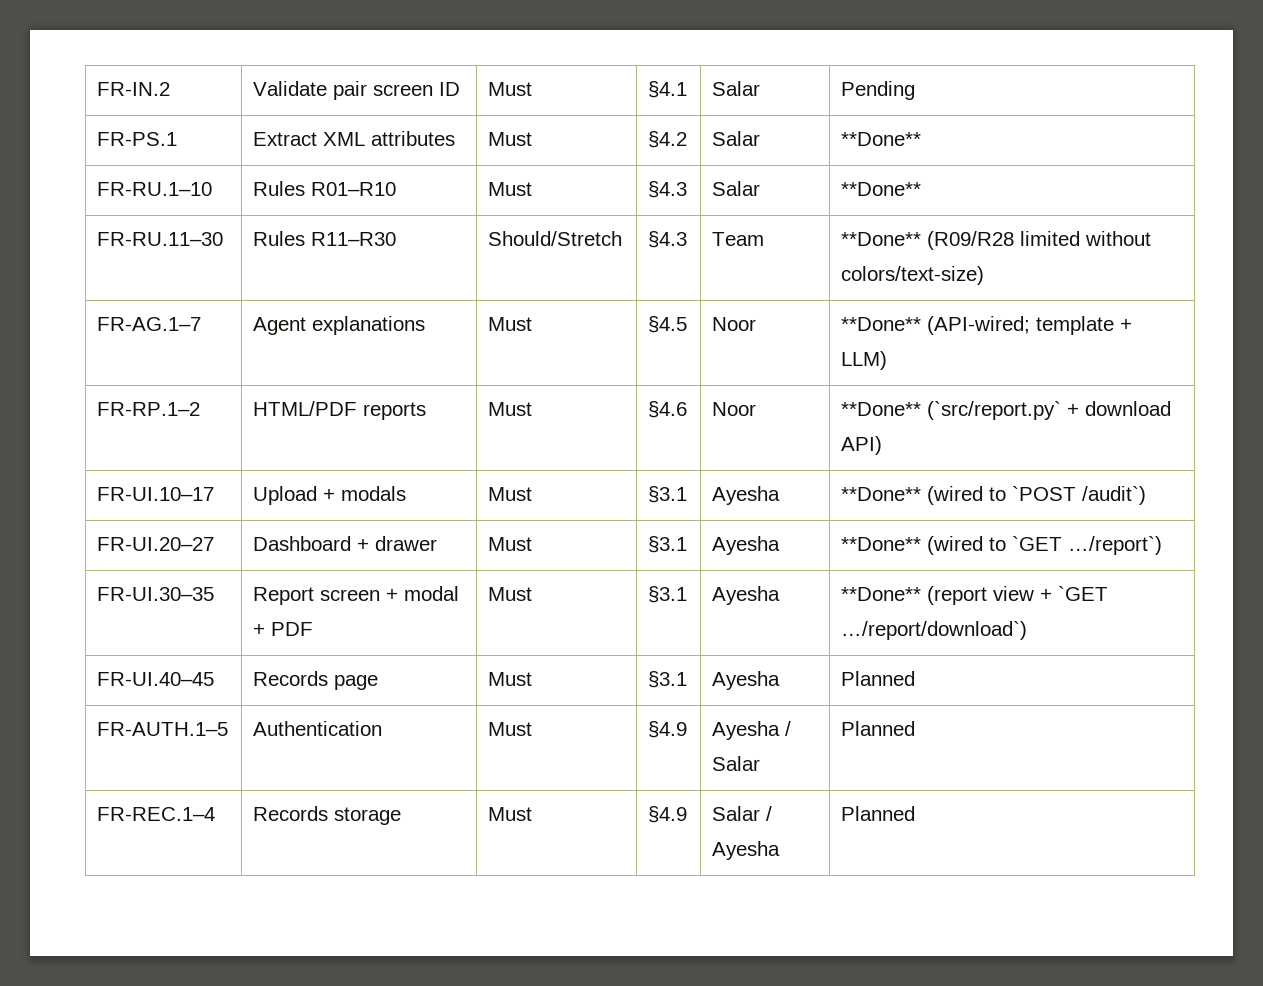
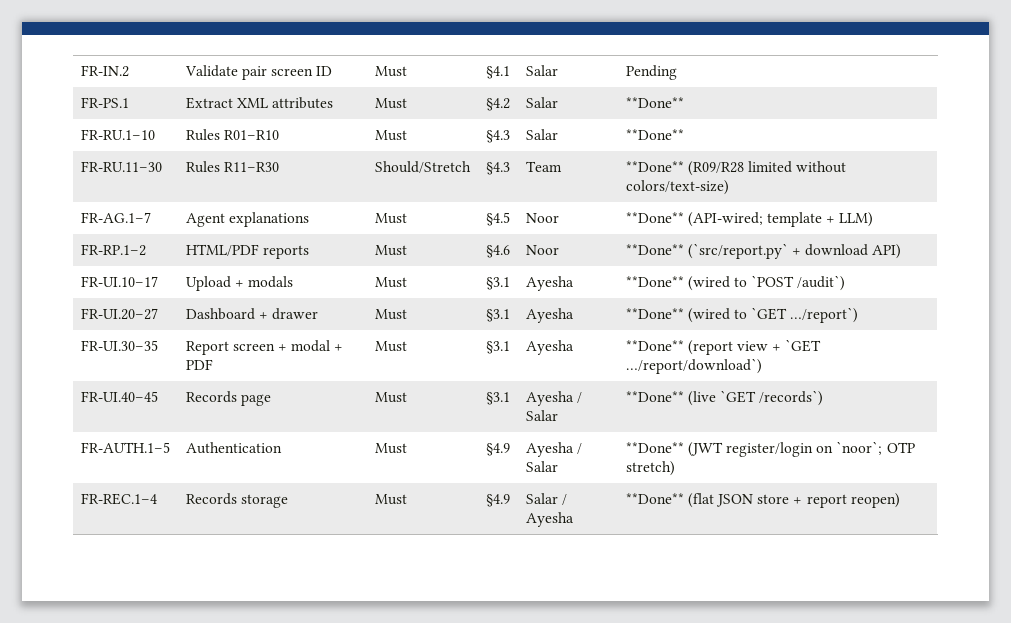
[841,671,916,686] | Planned -> [576,392,582,403] [525,410,558,421] [625,390,824,406] / Salar | **Done** (live `GET /records`)
[841,721,916,736] Planned -> [625,441,915,457] [625,461,675,476] **Done** (JWT register/login on `noor`; OTP stretch)
[841,806,916,821] Planned -> [625,493,900,508] **Done** (flat JSON store + report reopen)

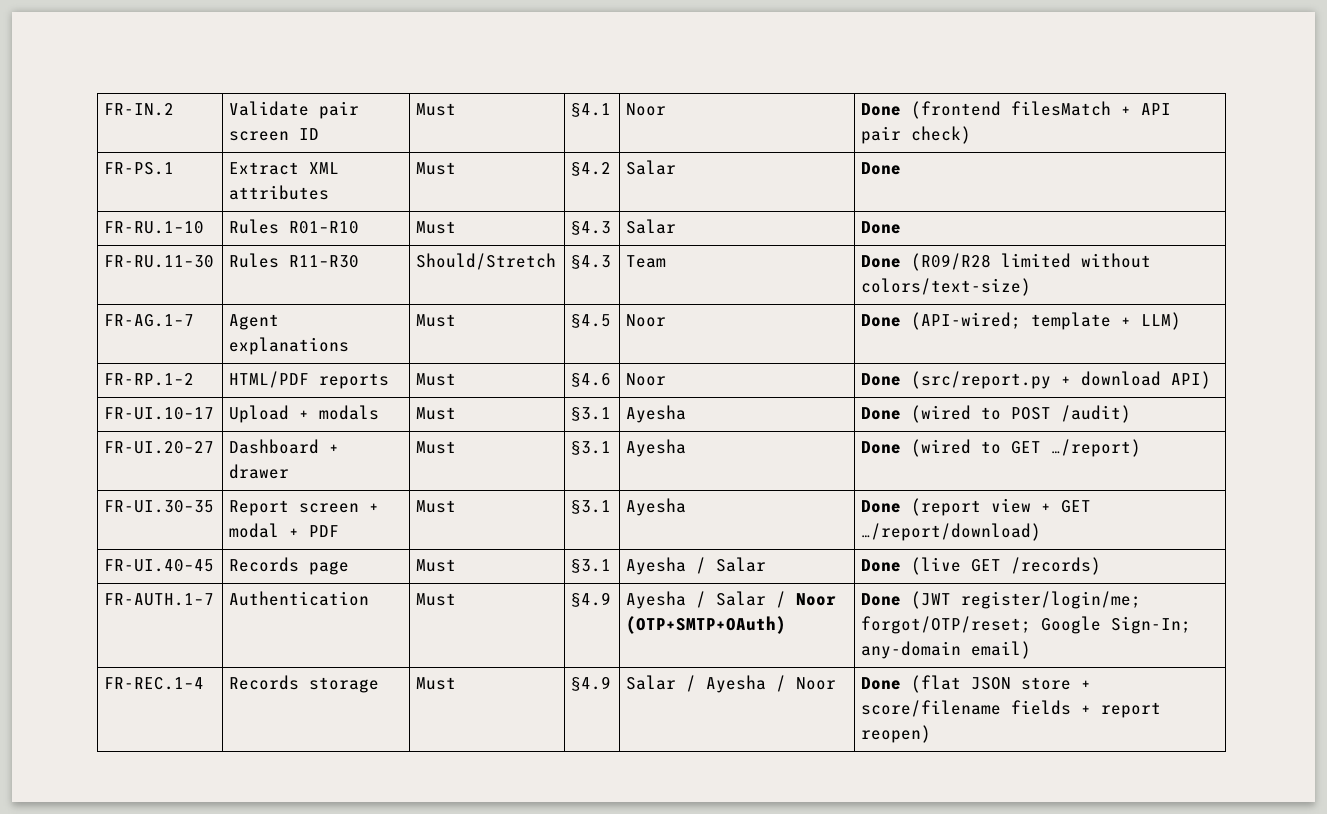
[525,65,558,76] [625,65,677,80] Salar | Pending -> [626,103,667,116] [861,101,1172,119] [861,126,972,144] Noor | Done (frontend filesMatch + API pair check)
[625,97,684,108] **Done** -> [861,162,902,175] Done
[625,129,684,140] **Done** -> [861,221,902,234] Done
[625,161,684,172] **Done** -> [861,255,902,268] Done
[625,212,684,223] **Done** -> [861,314,902,327] Done
[625,243,788,259] **Done** (`src/report.py` -> [861,371,1052,389] Done (src/report.py
[625,275,846,291] **Done** (wired to `POST /audit`) -> [861,405,1132,423] Done (wired to POST /audit)
[625,307,859,323] **Done** (wired to `GET …/report`) -> [861,439,1142,457] Done (wired to GET …/report)
[625,340,684,351] **Done** -> [861,500,902,513] Done
[785,339,822,352] [625,358,762,374] `GET …/report/download`) -> [1061,500,1092,513] [861,523,1042,541] GET …/report/download)
[625,390,824,406] [80,442,170,453] **Done** (live `GET /records`) // FR-AUTH.1–5 -> [861,557,1102,575] [104,593,215,606] Done (live GET /records) // FR-AUTH.1–7
[625,441,915,457] [625,461,675,476] | **Done** (JWT register/login on `noor`; OTP stretch) -> [776,591,837,608] [626,616,787,634] [861,591,1142,609] [861,616,1192,634] [861,641,1032,659] / Noor (OTP+SMTP+OAuth) | Done (JWT register/login/me; forgot/OTP/reset; Google Sign-In; any-domain email)
[625,493,684,504] | **Done** -> [776,675,837,692] [861,677,902,690] / Noor | Done
(803, 500) none -> [861,700,1092,717] score/filename fields +

